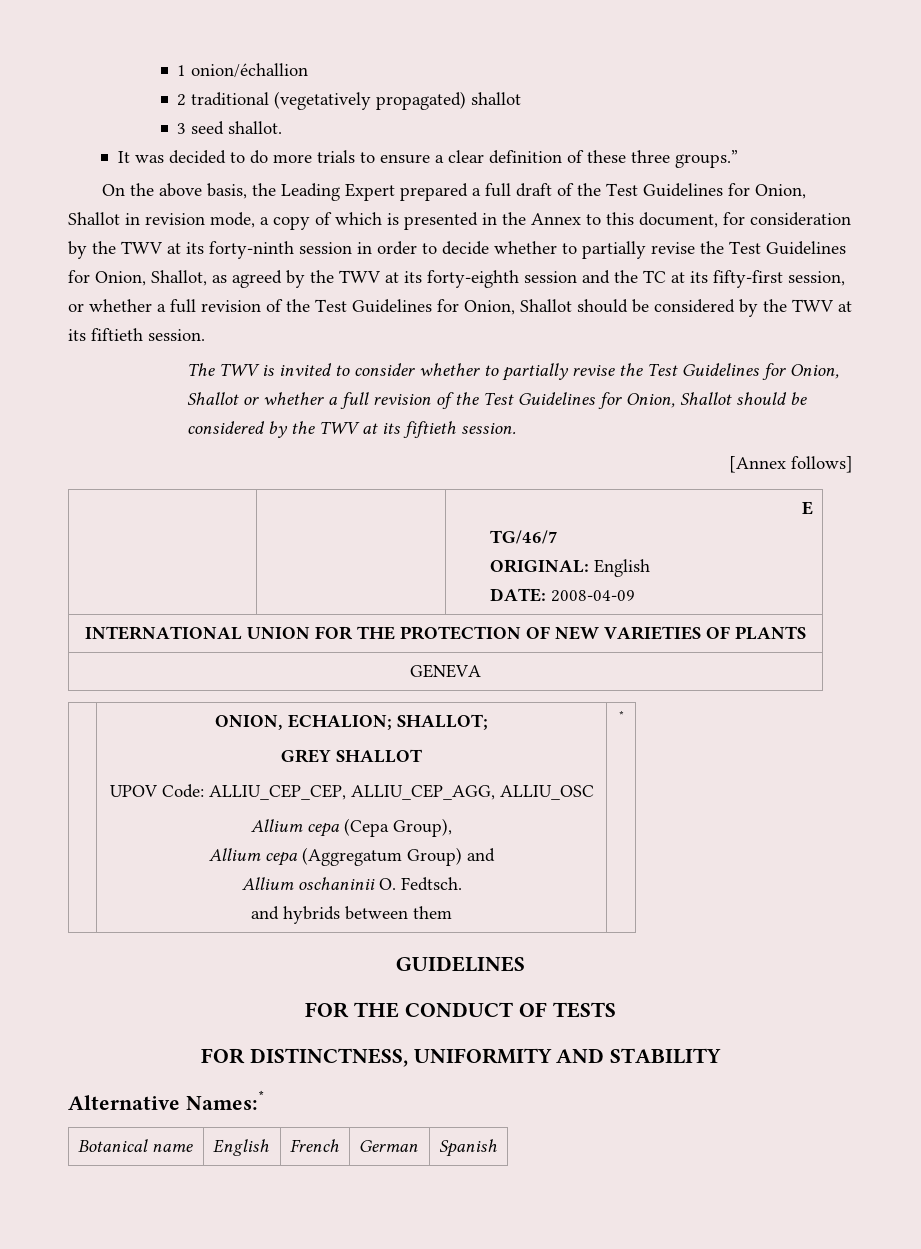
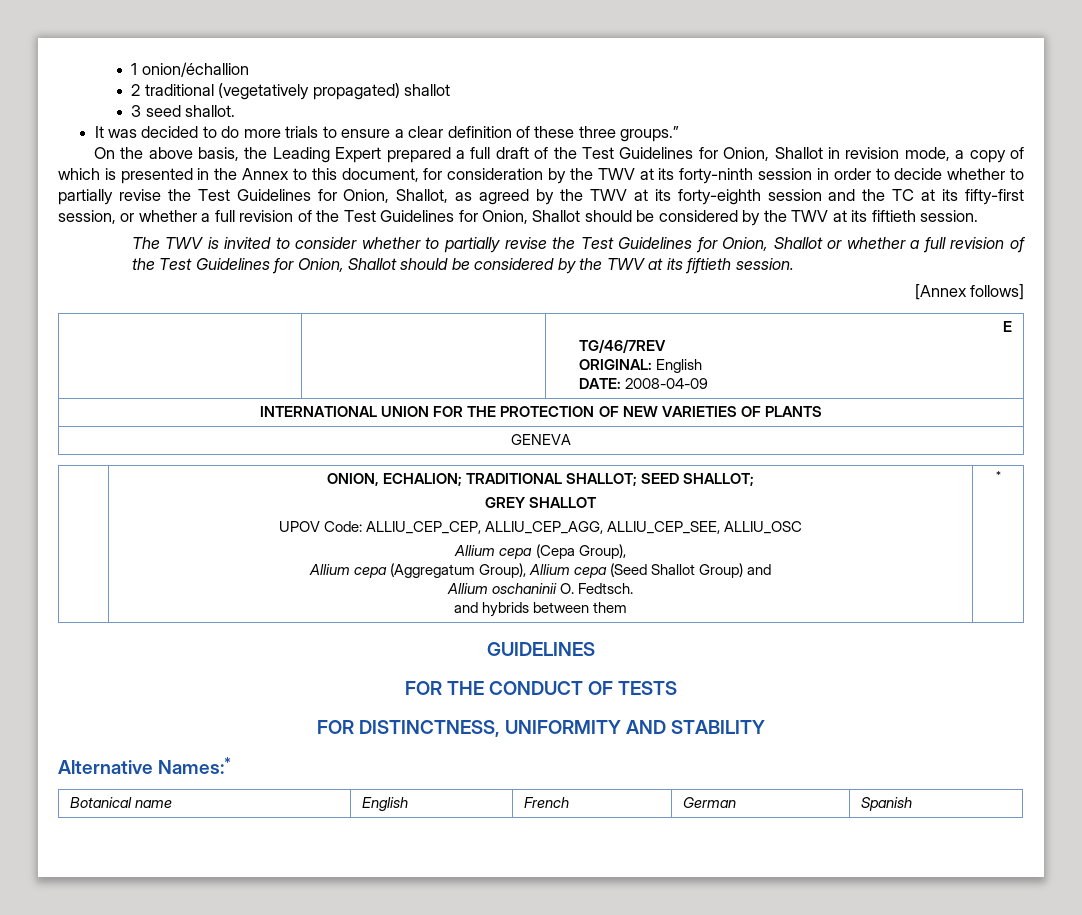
[490,530,559,544] TG/46/7 -> [579,339,667,353] TG/46/7REV
(392, 722) none -> [465,473,680,486] TRADITIONAL SHALLOT; SEED
(495, 792) none -> [607,521,721,534] ALLIU_CEP_SEE,
(402, 856) none -> [478,563,696,578] Group), Allium cepa (Seed Shallot

